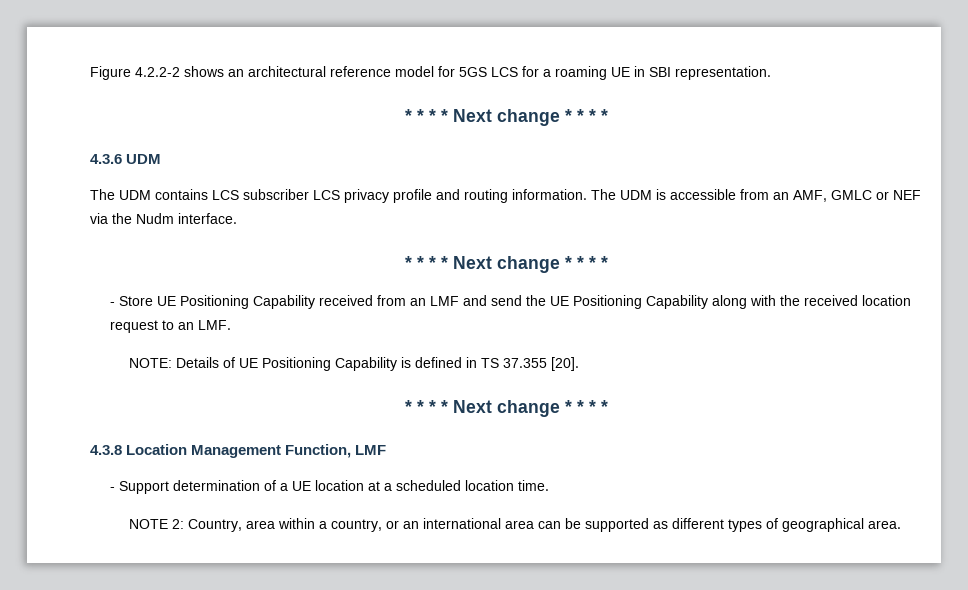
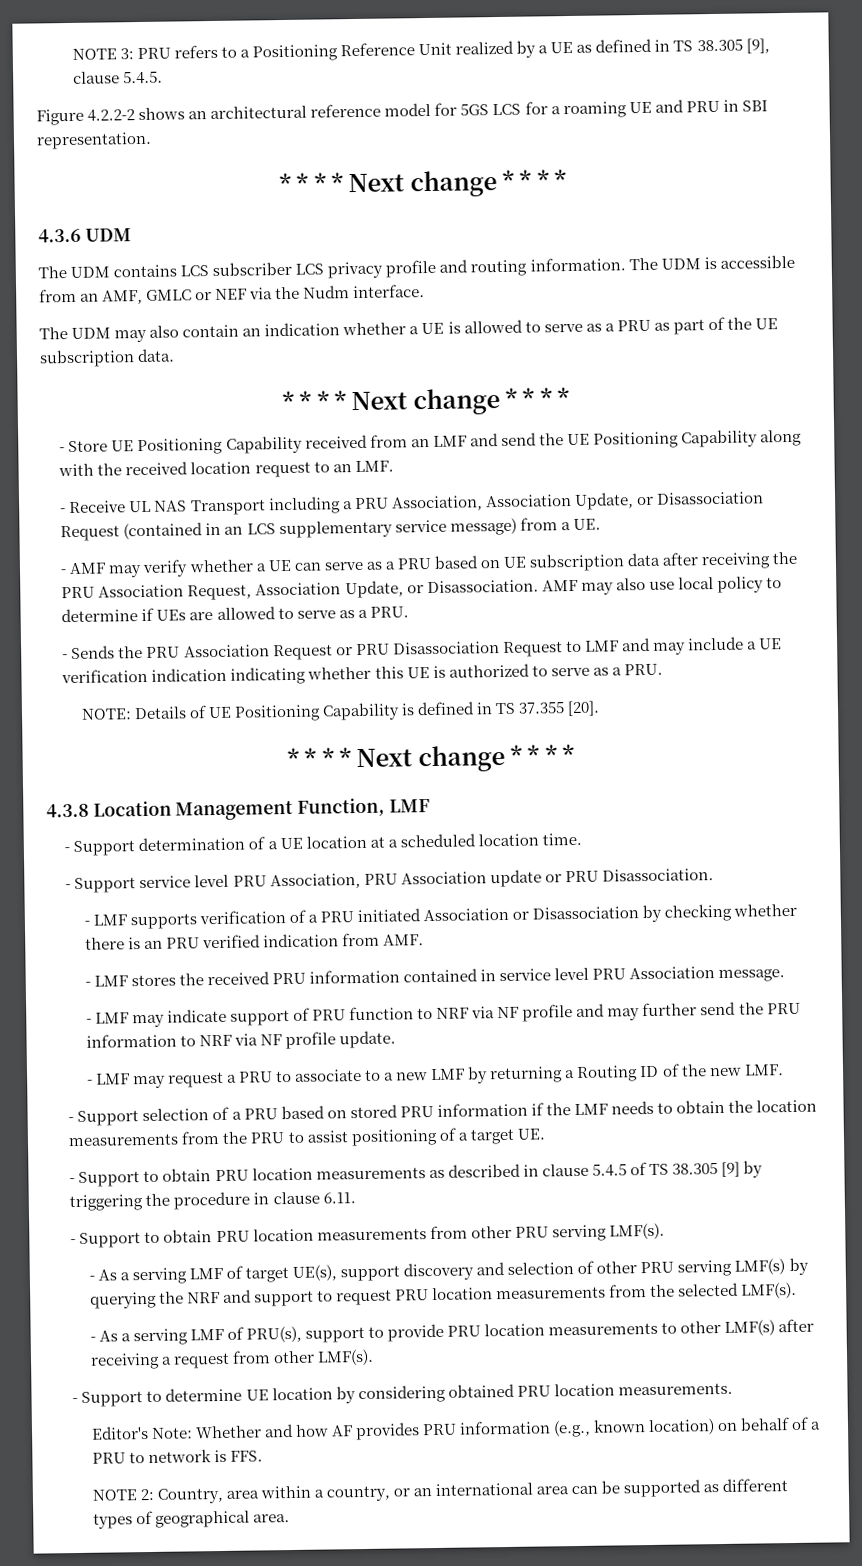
(90, 73) none -> [71,38,770,62] [72,70,163,85] NOTE 3: PRU refers to a Positioning Reference Unit realized by a UE as defined in TS 38.305 [9], clause 5.4.5. //
(630, 72) none -> [654,99,720,113] and PRU
(237, 218) none -> [39,316,779,343] [39,348,176,368] // The UDM may also contain an indication whether a UE is allowed to serve as a PRU as part of the UE subscription data.
(231, 325) none -> [60,491,764,516] [60,517,601,542] [60,551,798,578] [61,576,782,601] [61,606,409,623] [62,636,783,661] [61,663,663,685] // - Receive UL NAS Transport including a PRU Association, Association Update, or Disassociation Request (contained in an LCS supplementary service message) from a UE. // - AMF may verify whether a UE can serve as a PRU based on UE subscription data after receiving the PRU Association Request, Association Update, or Disassociation. AMF may also use local policy to determine if UEs are allowed to serve as a PRU. // - Sends the PRU Association Request or PRU Disassociation Request to LMF and may include a UE verification indication indicating whether this UE is authorized to serve as a PRU.
(549, 485) none -> [65,868,714,893] [83,903,798,930] [84,932,425,950] [84,966,786,987] [85,1001,801,1028] [85,1030,396,1050] [86,1063,784,1089] [68,1099,818,1126] [68,1127,545,1147] [69,1160,764,1187] [69,1191,356,1212] [70,1222,665,1248] [88,1257,809,1285] [89,1281,798,1309] [89,1318,815,1346] [89,1348,374,1370] [72,1382,733,1407] [90,1416,822,1441] [91,1449,263,1464] // - Support service level PRU Association, PRU Association update or PRU Disassociation. // - LMF supports verification of a PRU initiated Association or Disassociation by checking whether there is an PRU verified indication from AMF. // - LMF stores the received PRU information contained in service level PRU Association message. // - LMF may indicate support of PRU function to NRF via NF profile and may further send the PRU information to NRF via NF profile update. // - LMF may request a PRU to associate to a new LMF by returning a Routing ID of the new LMF. // - Support selection of a PRU based on stored PRU information if the LMF needs to obtain the location measurements from the PRU to assist positioning of a target UE. // - Support to obtain PRU location measurements as described in clause 5.4.5 of TS 38.305 [9] by triggering the procedure in clause 6.11. // - Support to obtain PRU location measurements from other PRU serving LMF(s). // - As a serving LMF of target UE(s), support discovery and selection of other PRU serving LMF(s) by querying the NRF and support to request PRU location measurements from the selected LMF(s). // - As a serving LMF of PRU(s), support to provide PRU location measurements to other LMF(s) after receiving a request from other LMF(s). // - Support to determine UE location by considering obtained PRU location measurements. // Editor's Note: Whether and how AF provides PRU information (e.g., known location) on behalf of a PRU to network is FFS.

